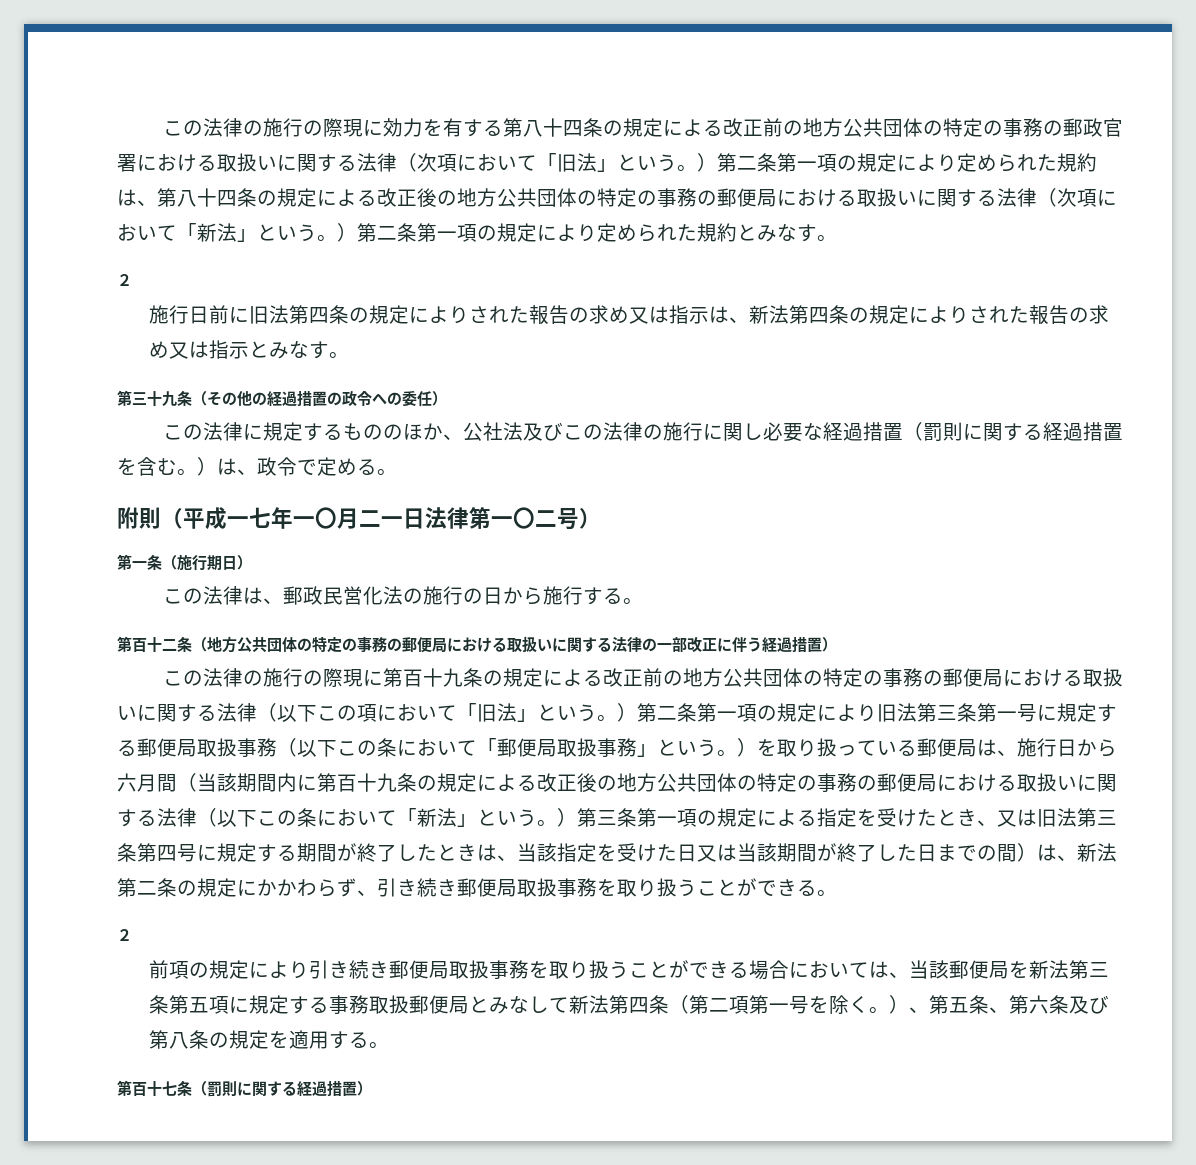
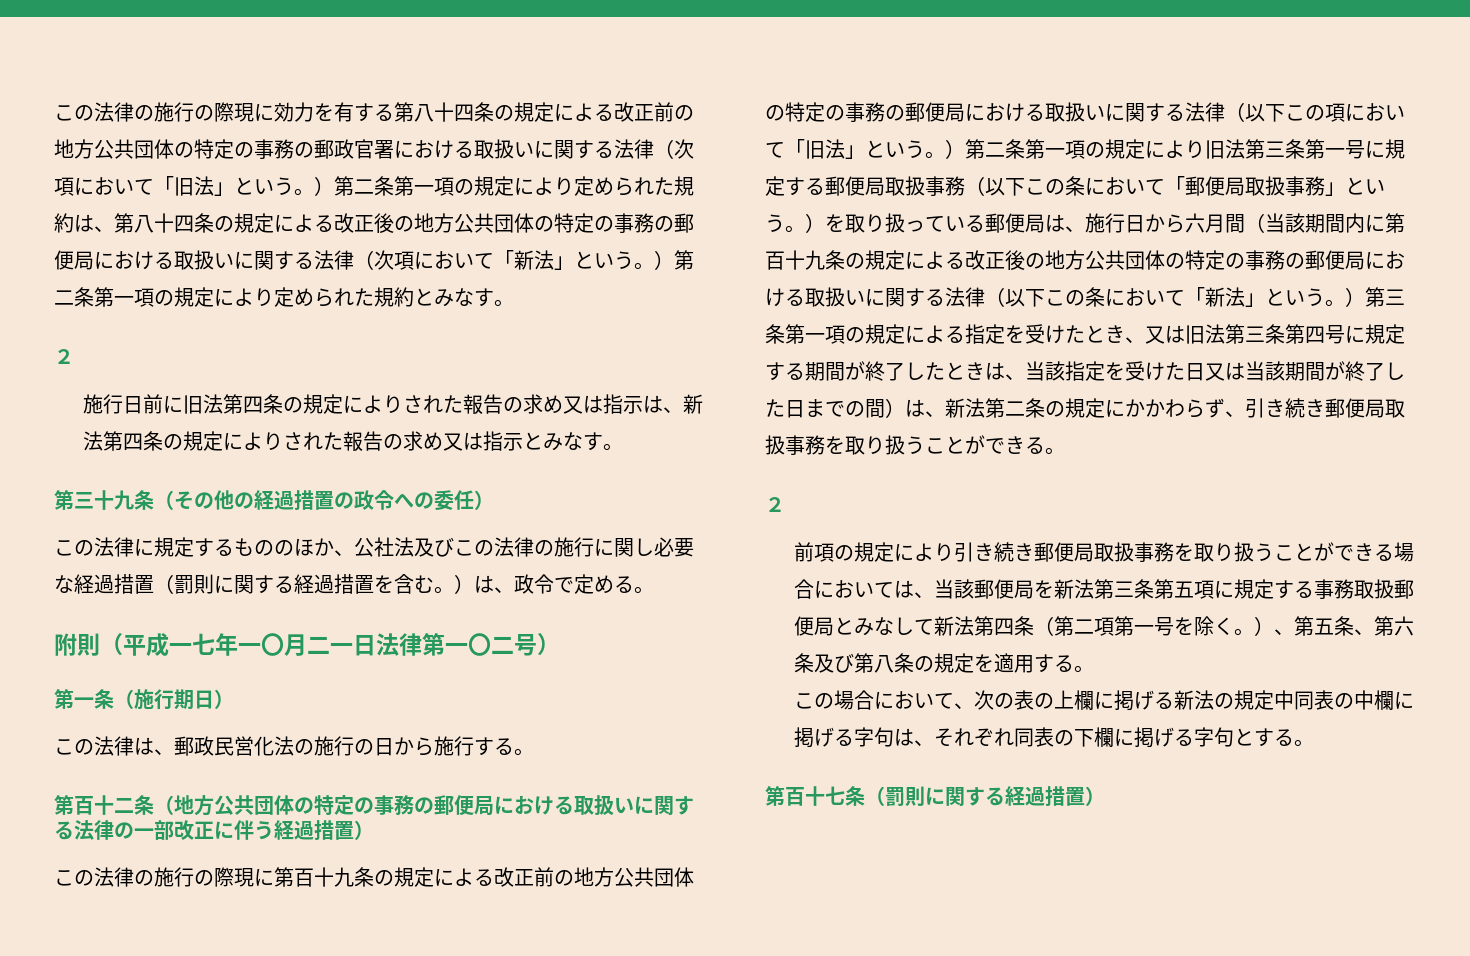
(390, 1045) none -> [793,690,1414,711] [793,727,1314,748] // この場合において、次の表の上欄に掲げる新法の規定中同表の中欄に掲げる字句は、それぞれ同表の下欄に掲げる字句とする。

